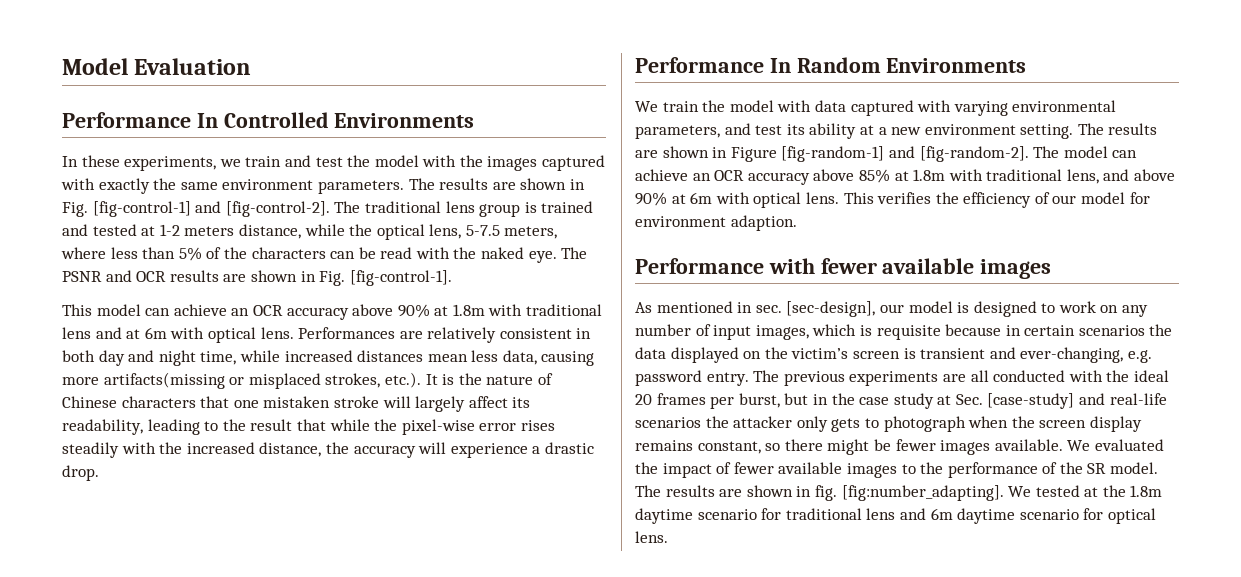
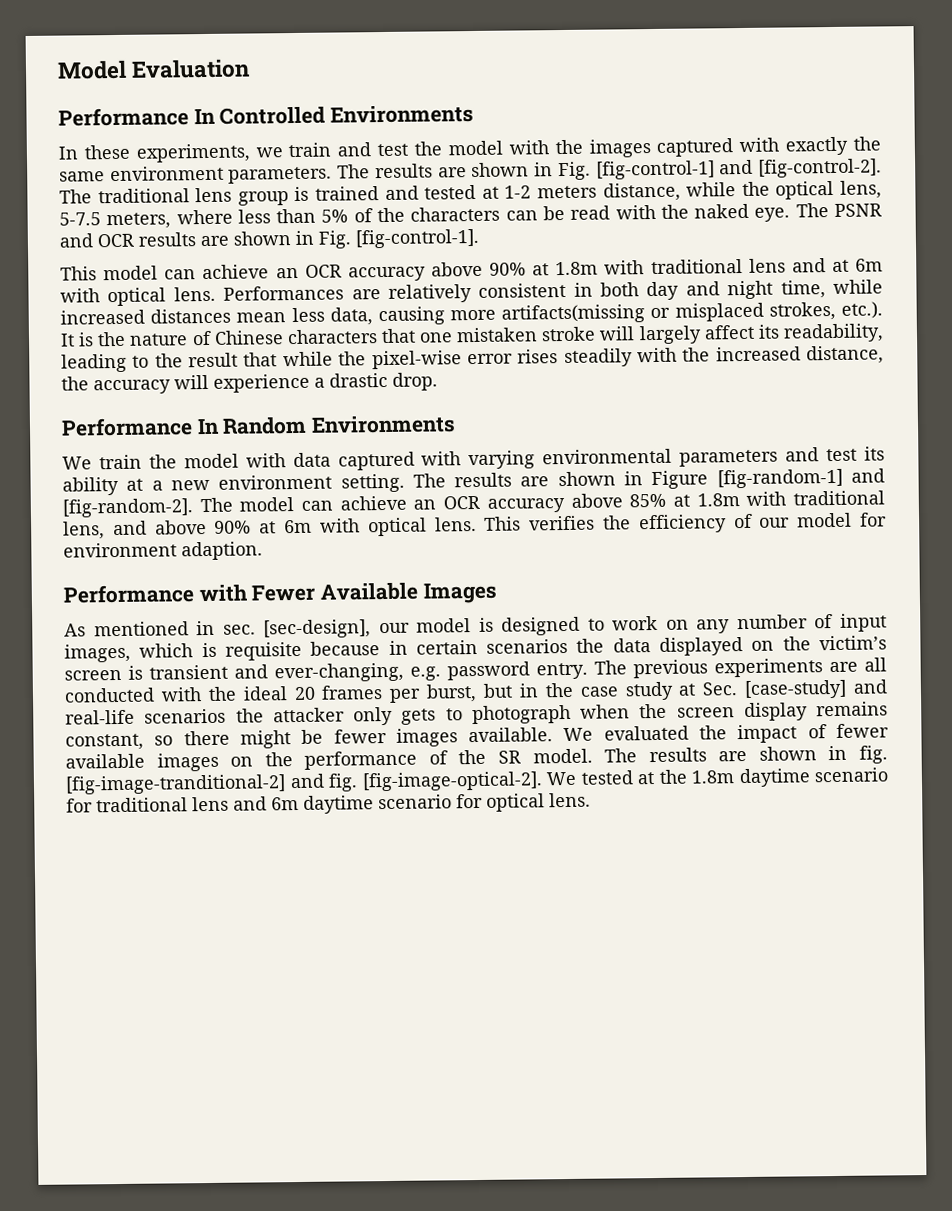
[635,125,720,139] parameters, -> [679,449,779,467] parameters
[820,258,1052,279] fewer available images -> [251,582,497,604] Fewer Available Images
[901,464,916,474] to -> [230,756,254,767] on
[841,485,1004,501] [fig:number_adapting]. -> [65,771,543,795] [fig-image-tranditional-2] and fig. [fig-image-optical-2].

